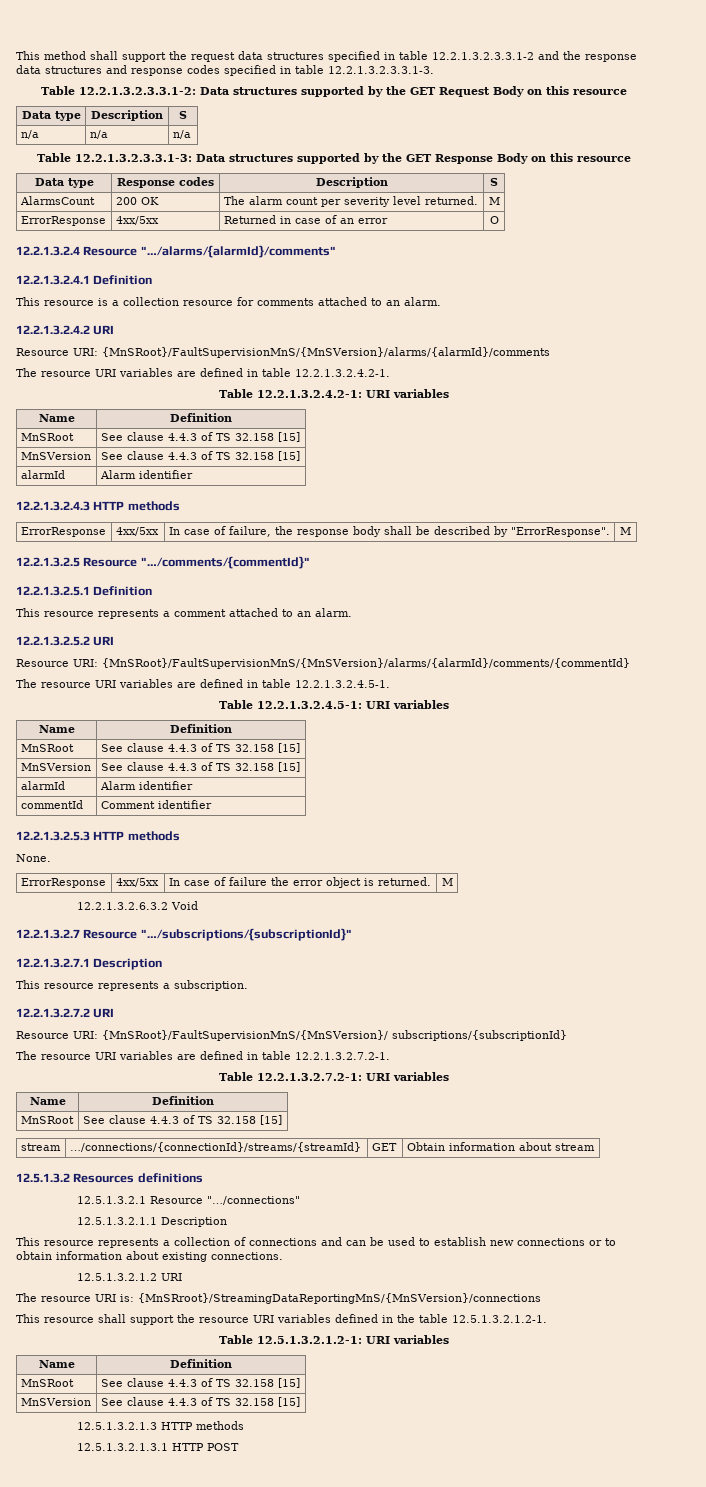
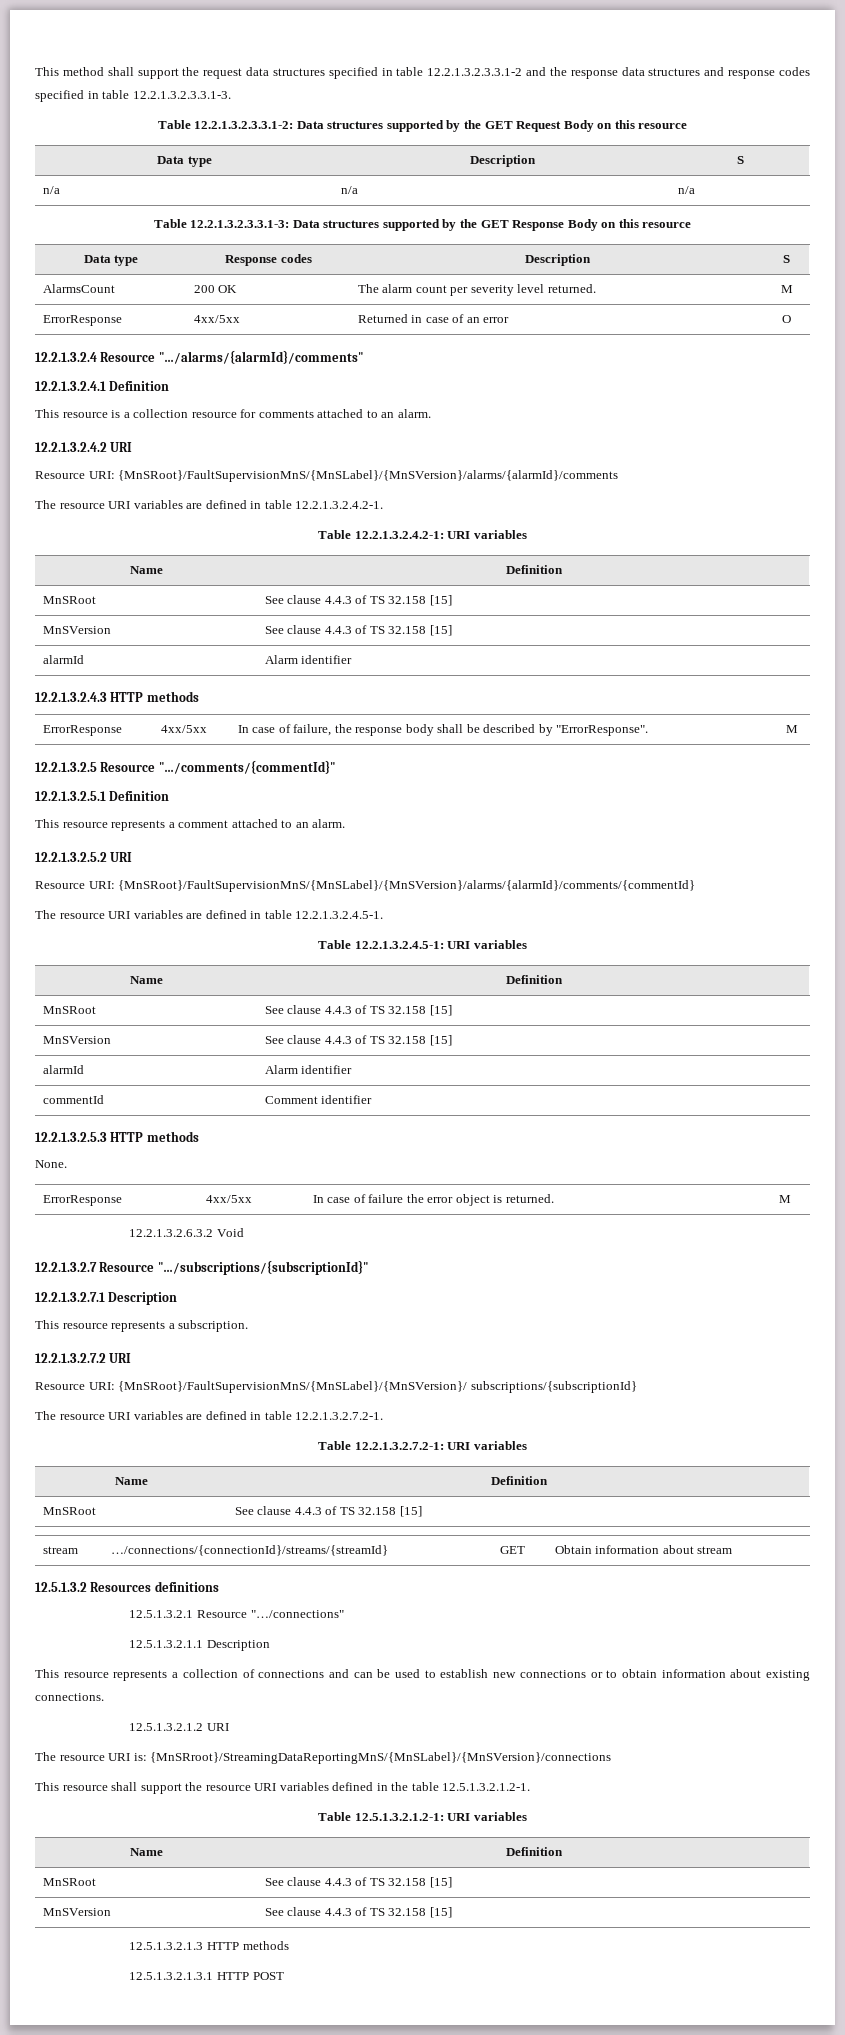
[102,347,550,358] {MnSRoot}/FaultSupervisionMnS/{MnSVersion}/alarms/{alarmId}/comments -> [118,470,619,482] {MnSRoot}/FaultSupervisionMnS/{MnSLabel}/{MnSVersion}/alarms/{alarmId}/comments
[102,658,630,669] {MnSRoot}/FaultSupervisionMnS/{MnSVersion}/alarms/{alarmId}/comments/{commentId} -> [118,880,696,892] {MnSRoot}/FaultSupervisionMnS/{MnSLabel}/{MnSVersion}/alarms/{alarmId}/comments/{commentId}
[102,1030,388,1041] {MnSRoot}/FaultSupervisionMnS/{MnSVersion}/ -> [118,1381,468,1393] {MnSRoot}/FaultSupervisionMnS/{MnSLabel}/{MnSVersion}/
[138,1293,541,1304] {MnSRroot}/StreamingDataReportingMnS/{MnSVersion}/connections -> [150,1752,612,1764] {MnSRroot}/StreamingDataReportingMnS/{MnSLabel}/{MnSVersion}/connections

